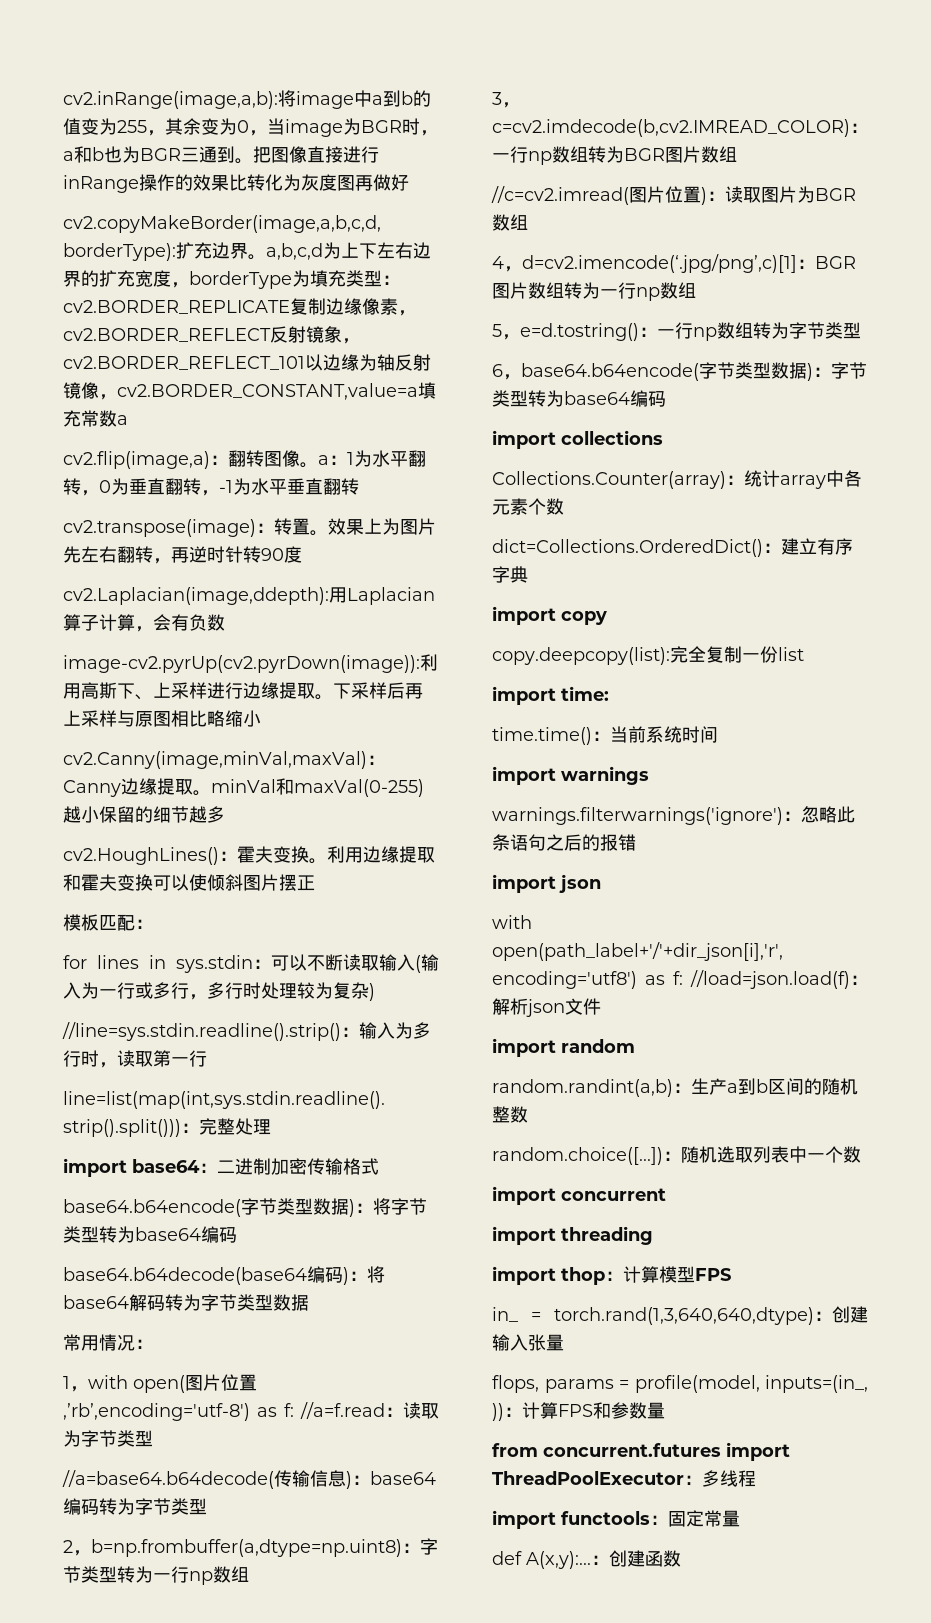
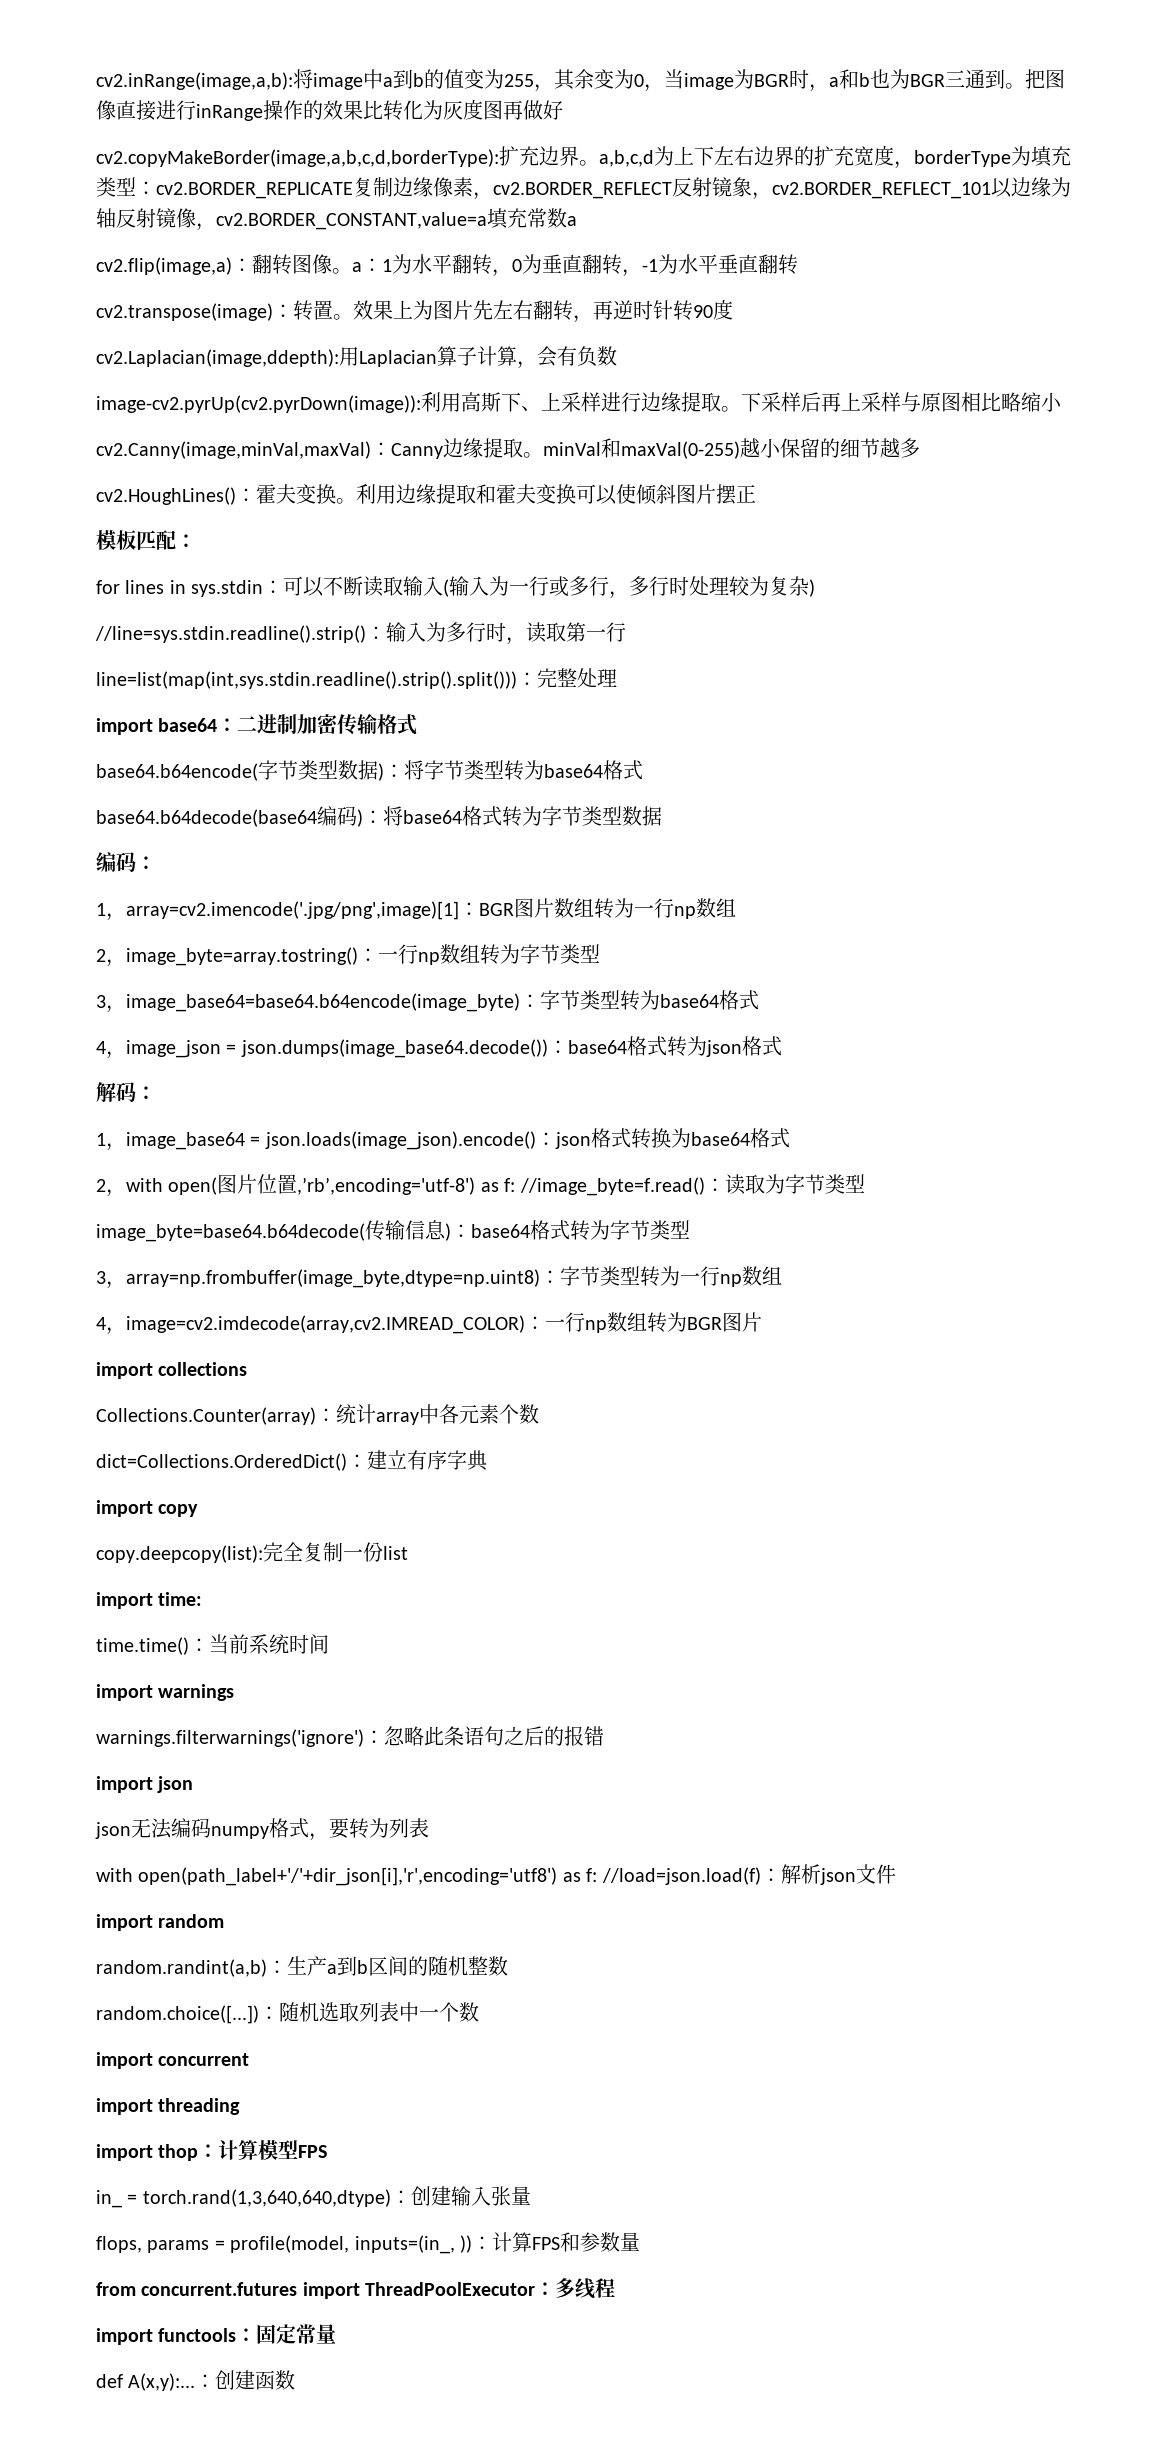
[201,1226,237,1243] 编码 -> [603,760,643,780] 格式
[129,1294,165,1311] 解码 -> [462,806,502,826] 格式
[63,1334,153,1351] [63,1374,257,1393] [63,1402,439,1421] [63,1430,153,1447] [62,1470,436,1489] [63,1498,207,1515] [63,1538,438,1557] [63,1566,249,1585] [492,92,520,108] [492,119,868,137] [492,146,737,165] [491,186,856,205] [492,214,528,231] [492,254,797,273] 常用情况： // 1，with open(图片位置,’rb’,encoding='utf-8') as f: //a=f.read：读取为字节类型 // //a=base64.b64decode(传输信息)：base64编码转为字节类型 // 2，b=np.frombuffer(a,dtype=np.uint8)：字节类型转为一行np数组 // 3，c=cv2.imdecode(b,cv2.IMREAD_COLOR)：一行np数组转为BGR图片数组 // //c=cv2.imread(图片位置)：读取图片为BGR数组 // 4，d=cv2.imencode(‘.jpg/png’,c)[1] -> [96,852,156,872] [96,901,459,921] 编码： // 1，array=cv2.imencode('.jpg/png',image)[1]
[492,323,639,341] 5，e=d.tostring() -> [96,947,358,967] 2，image_byte=array.tostring()
[492,362,813,381] 6，base64.b64encode(字节类型数据) -> [96,993,520,1013] 3，image_base64=base64.b64encode(image_byte)
[630,390,666,407] 编码 -> [719,990,759,1010] [96,1036,782,1059] [96,1082,156,1102] [96,1128,790,1151] [96,1174,865,1197] [96,1220,690,1242] [96,1266,782,1289] [96,1312,762,1335] 格式 // 4，image_json = json.dumps(image_base64.decode())：base64格式转为json格式 // 解码： // 1，image_base64 = json.loads(image_json).encode()：json格式转换为base64格式 // 2，with open(图片位置,’rb’,encoding='utf-8') as f: //image_byte=f.read()：读取为字节类型 // image_byte=base64.b64decode(传输信息)：base64格式转为字节类型 // 3，array=np.frombuffer(image_byte,dtype=np.uint8)：字节类型转为一行np数组 // 4，image=cv2.imdecode(array,cv2.IMREAD_COLOR)：一行np数组转为BGR图片
(601, 883) none -> [95,1818,429,1841] // json无法编码numpy格式，要转为列表

